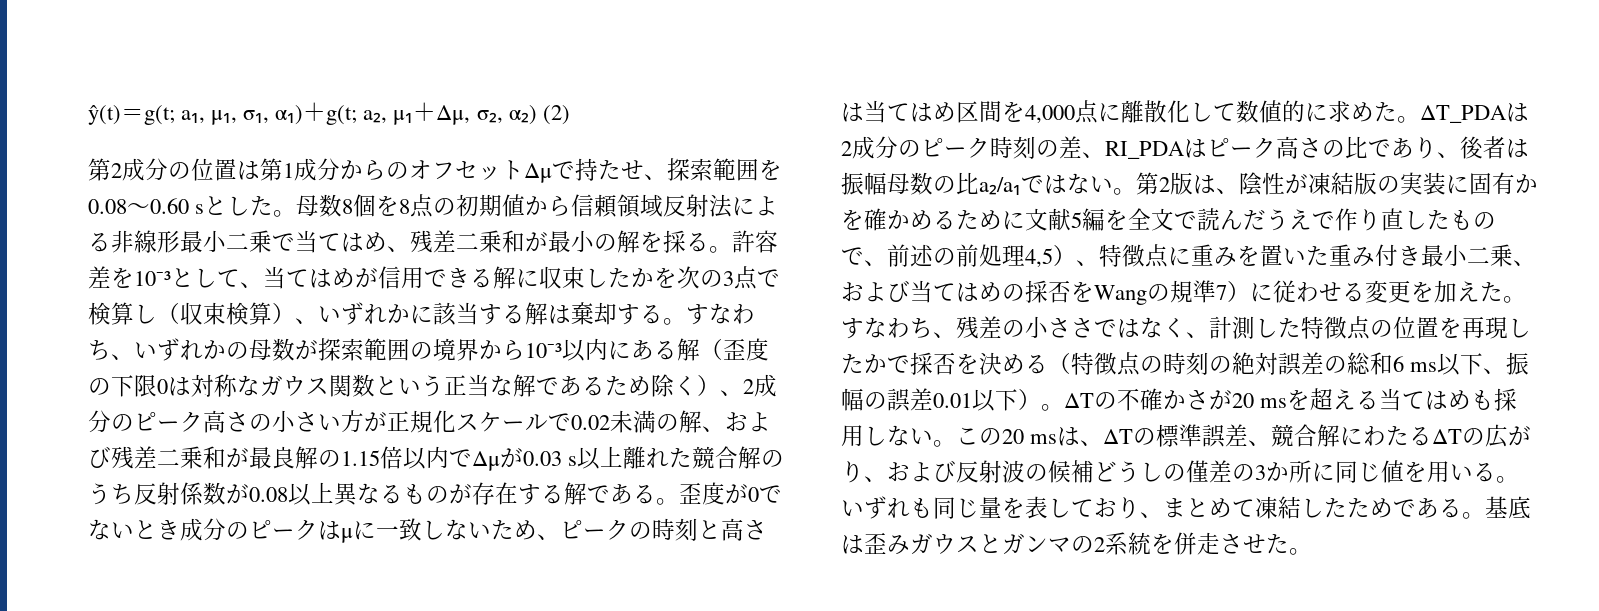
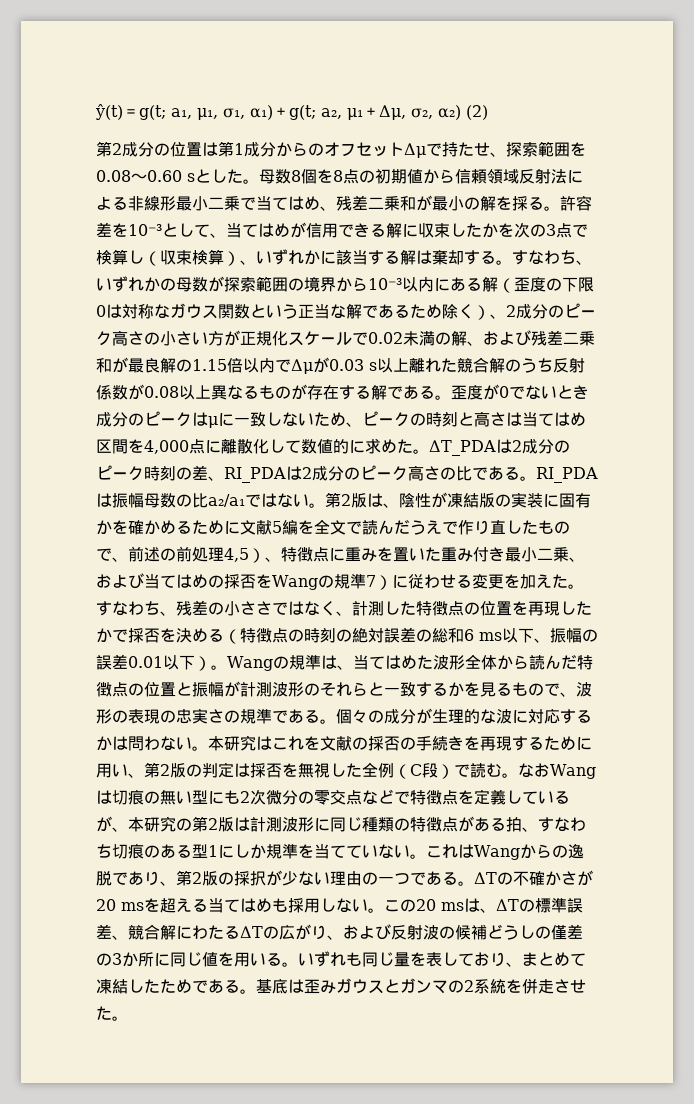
(1207, 148) none -> [302,466,360,481] 2成分の
[1414,136,1506,159] り、後者 -> [504,467,598,483] る。RI_PDA
(1064, 407) none -> [227,654,593,671] [96,681,592,697] [96,708,592,724] [96,735,592,751] [96,762,596,779] [96,789,570,805] [96,816,586,832] [96,843,584,860] [96,870,474,886] Wangの規準は、当てはめた波形全体から読んだ特徴点の位置と振幅が計測波形のそれらと一致するかを見るもので、波形の表現の忠実さの規準である。個々の成分が生理的な波に対応するかは問わない。本研究はこれを文献の採否の手続きを再現するために用い、第2版の判定は採否を無視した全例（C段）で読む。なおWangは切痕の無い型にも2次微分の零交点などで特徴点を定義しているが、本研究の第2版は計測波形に同じ種類の特徴点がある拍、すなわち切痕のある型1にしか規準を当てていない。これはWangからの逸脱であり、第2版の採択が少ない理由の一つである。

